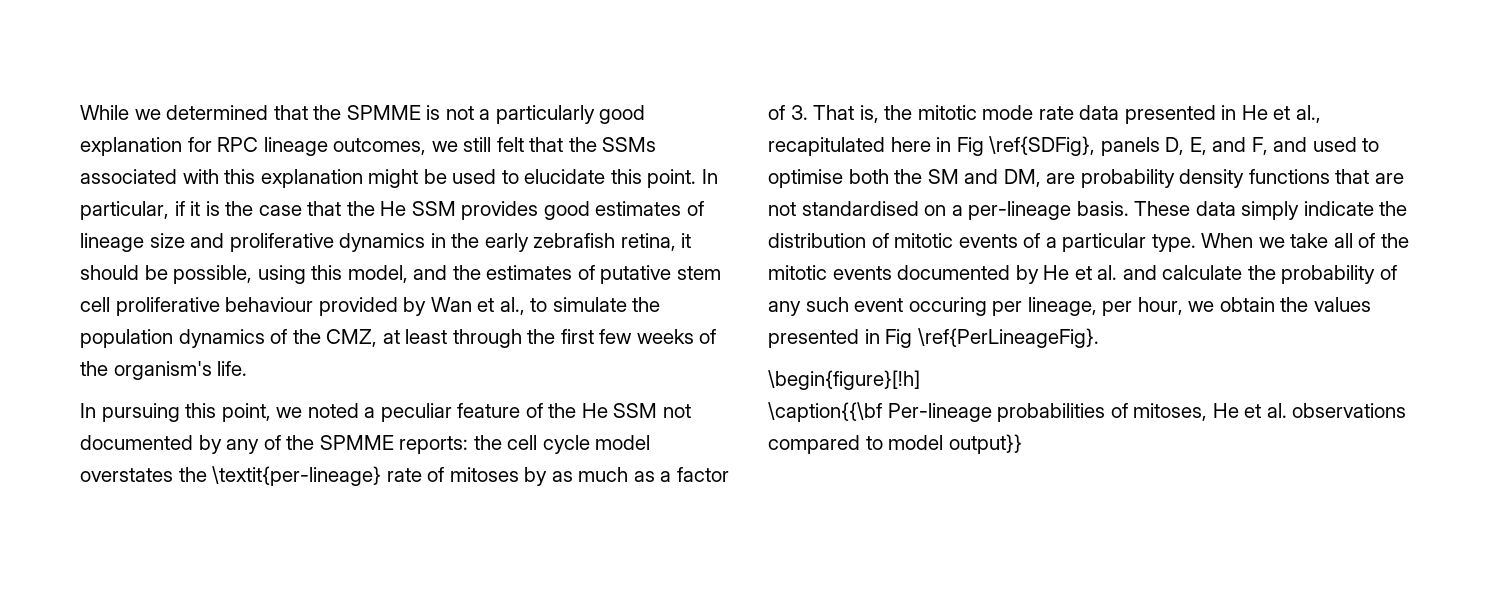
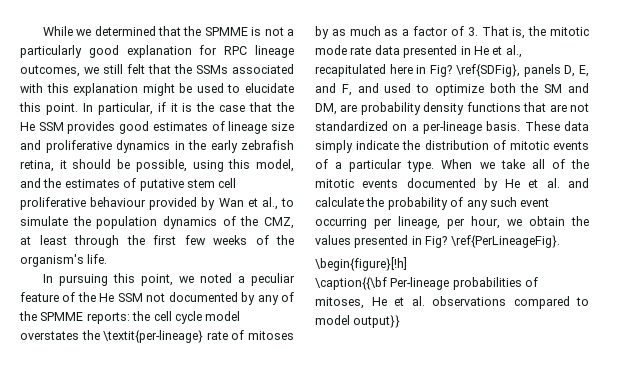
[956,137,984,156] Fig -> [430,65,453,77] Fig?
[768,169,843,188] optimise -> [434,84,484,96] optimize
[801,201,919,216] standardised -> [315,121,388,131] standardized
[908,297,987,316] occuring -> [315,217,367,229] occurring
[885,329,913,348] Fig -> [425,236,448,248] Fig?

